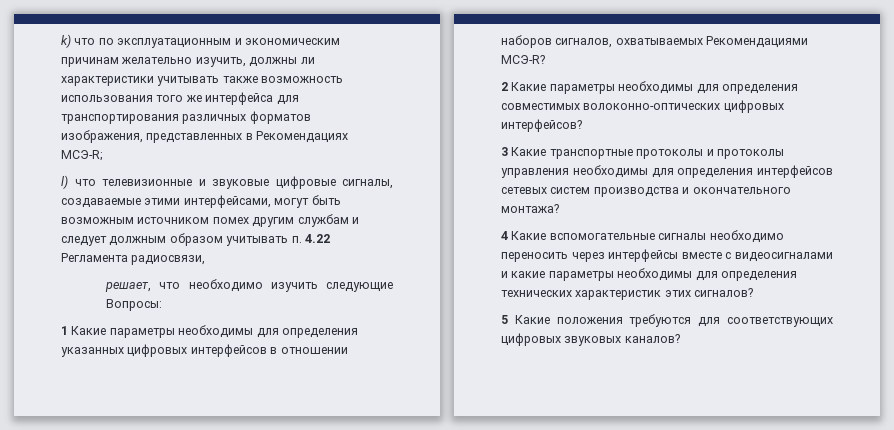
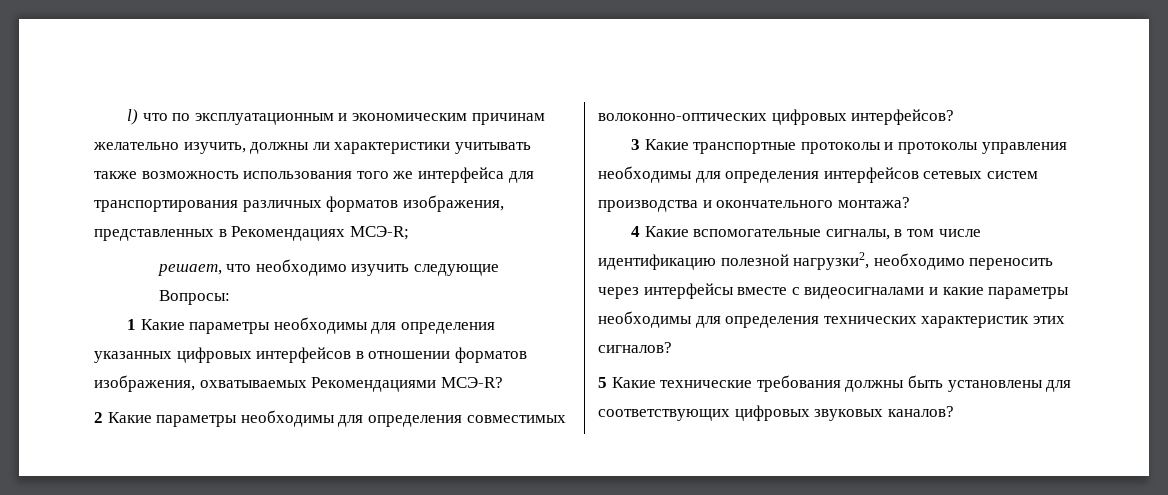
[61,34,71,48] k) -> [126,109,138,125] l)
[61,175,393,189] [61,195,341,208] [61,214,359,227] [61,233,330,246] [61,253,206,265] // l) что телевизионные и звуковые цифровые сигналы, создаваемые этими интерфейсами, могут быть возможным источником помех другим службам и следует должным образом учитывать п. 4.22 Регламента радиосвязи, -> (409, 233) none
[501,35,613,48] наборов сигналов, -> [454,347,527,363] [94,375,195,392] форматов изображения,
[658,233,707,240] сигналы -> [825,229,981,240] [598,252,870,270] сигналы, в том числе идентификацию полезной нагрузки2,
[556,314,692,327] положения требуются -> [660,375,1043,392] технические требования должны быть установлены

